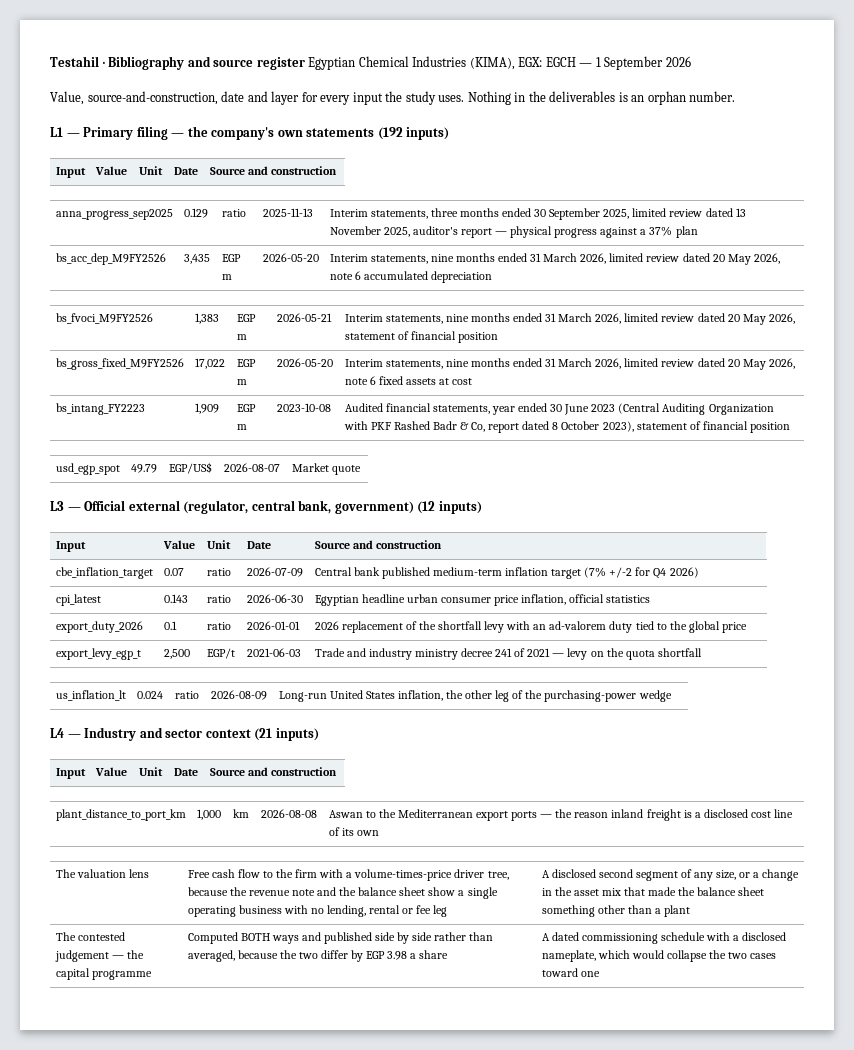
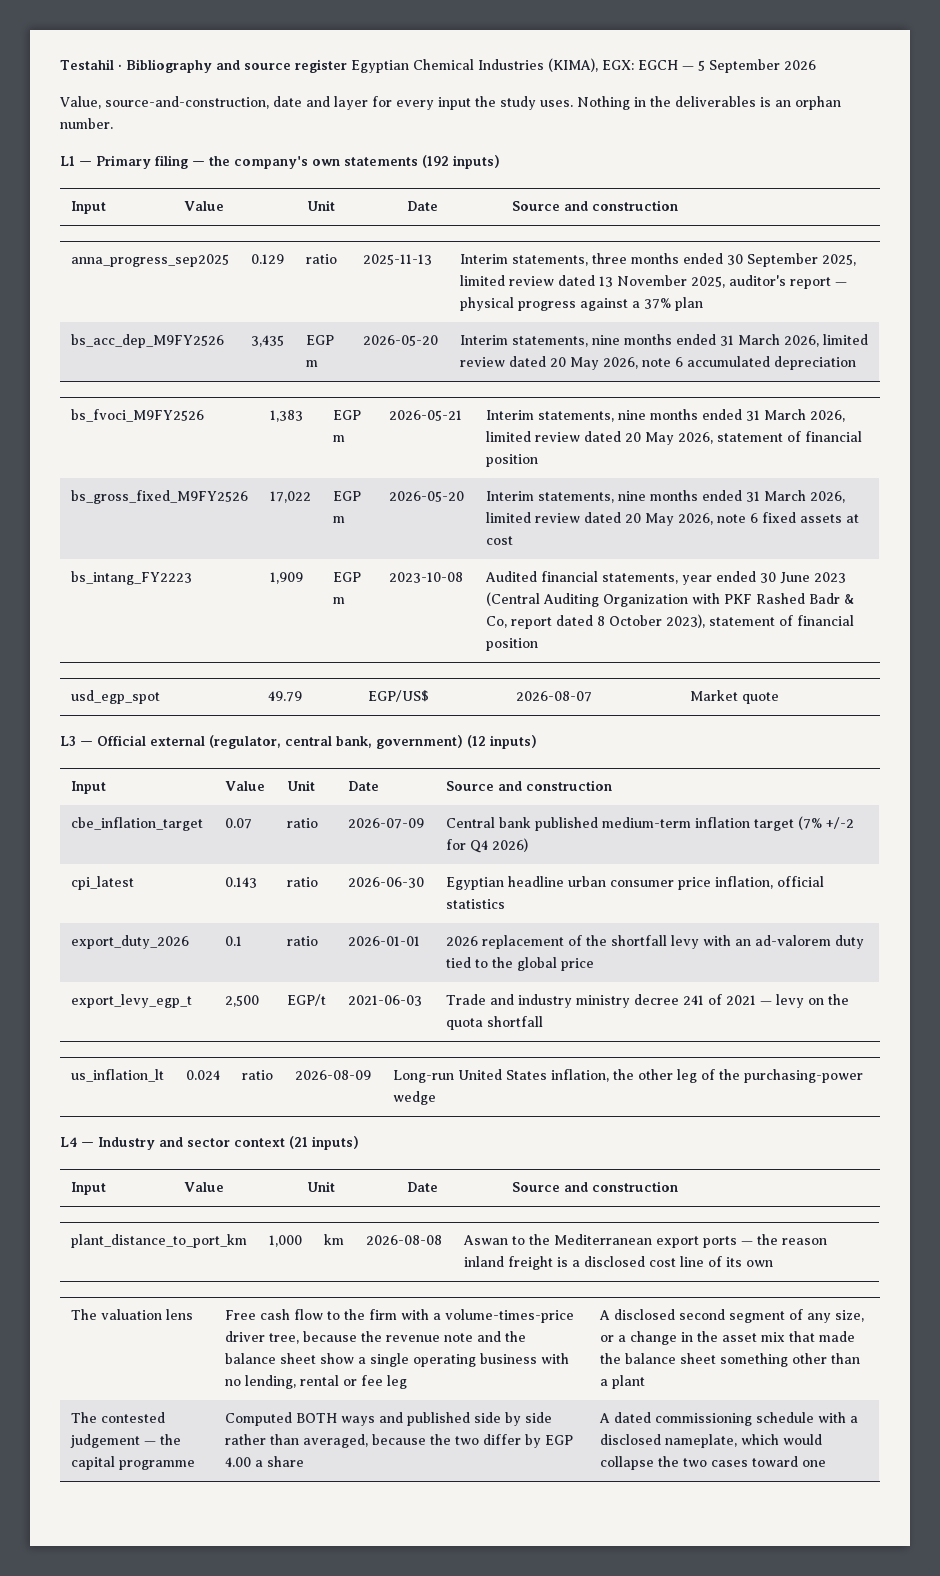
[595,57,601,67] 1 -> [697,60,705,71] 5
[387,951,408,960] 3.98 -> [224,1457,251,1467] 4.00

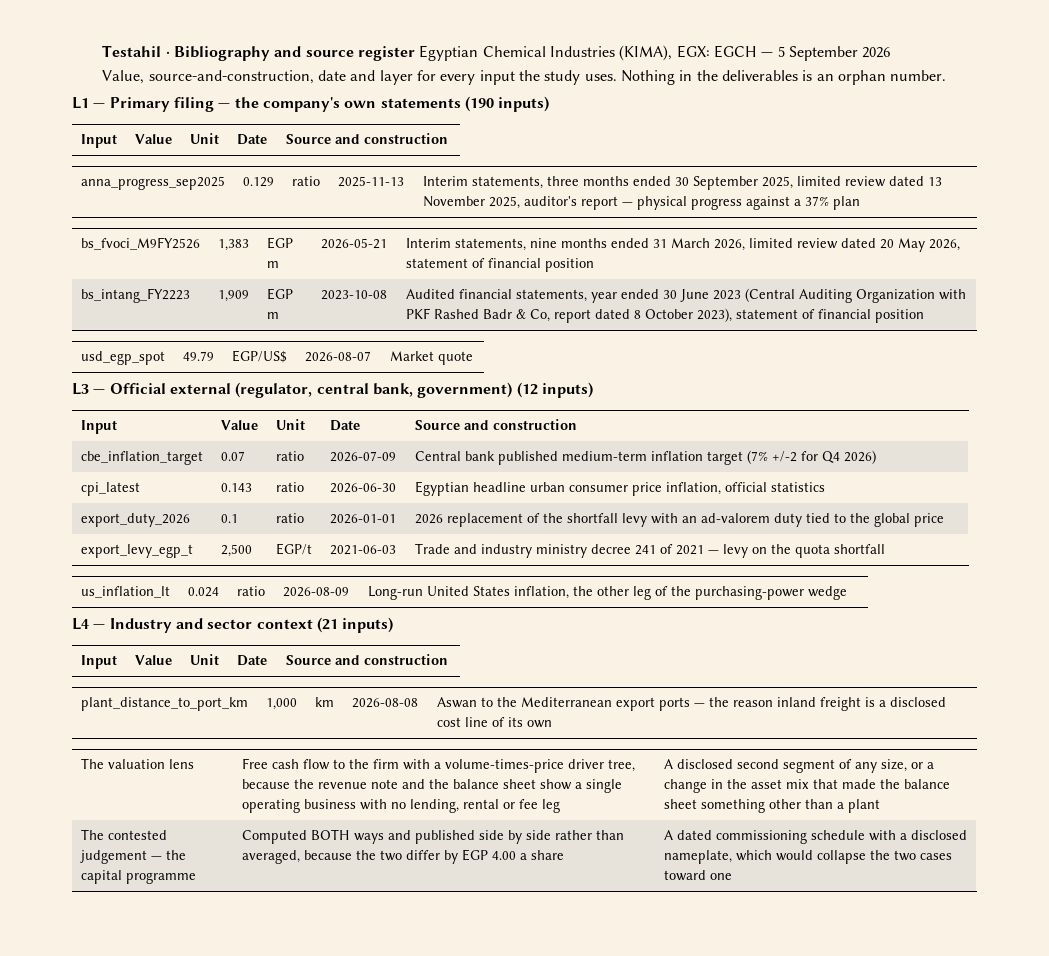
[422,155,449,168] (192 -> [464,96,494,112] (190
[70,334,224,348] [250,335,284,347] [305,335,334,345] [305,360,318,367] [362,335,438,346] [459,334,868,347] [459,356,856,370] // bs_acc_dep_M9FY2526 | 3,435 | EGP m | 2026-05-20 | Interim statements, nine months ended 31 March 2026, limited review dated 20 May 2026, note 6 accumulated depreciation -> (860, 203) none
[70,490,248,504] [269,491,311,503] [332,491,361,501] [332,516,345,523] [388,491,464,502] [485,490,845,503] [485,512,859,526] [485,536,513,545] // bs_gross_fixed_M9FY2526 | 17,022 | EGP m | 2026-05-20 | Interim statements, nine months ended 31 March 2026, limited review dated 20 May 2026, note 6 fixed assets at cost -> (594, 265) none

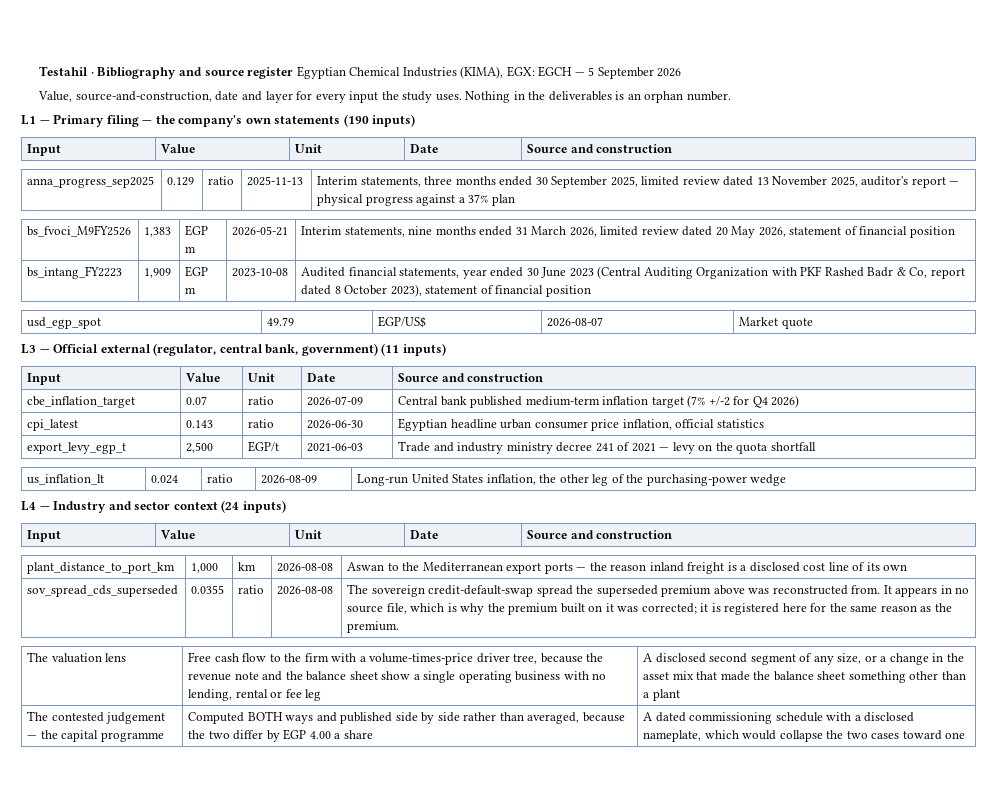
[516,382,538,398] (12 -> [381,343,400,356] (11
[80,513,190,527] [220,514,238,523] [275,513,304,523] [329,514,396,524] [414,513,944,527] // export_duty_2026 | 0.1 | ratio | 2026-01-01 | 2026 replacement of the shortfall levy with an ad-valorem duty tied to the global price -> (764, 423) none
[316,617,338,633] (21 -> [221,500,240,513] (24
(552, 724) none -> [27,585,179,597] [191,585,225,594] [238,585,265,594] [277,586,334,595] [347,584,970,597] [347,603,952,615] [347,621,400,633] // sov_spread_cds_superseded | 0.0355 | ratio | 2026-08-08 | The sovereign credit-default-swap spread the superseded premium above was reconstructed from. It appears in no source file, which is why the premium built on it was corrected; it is registered here for the same reason as the premium.

